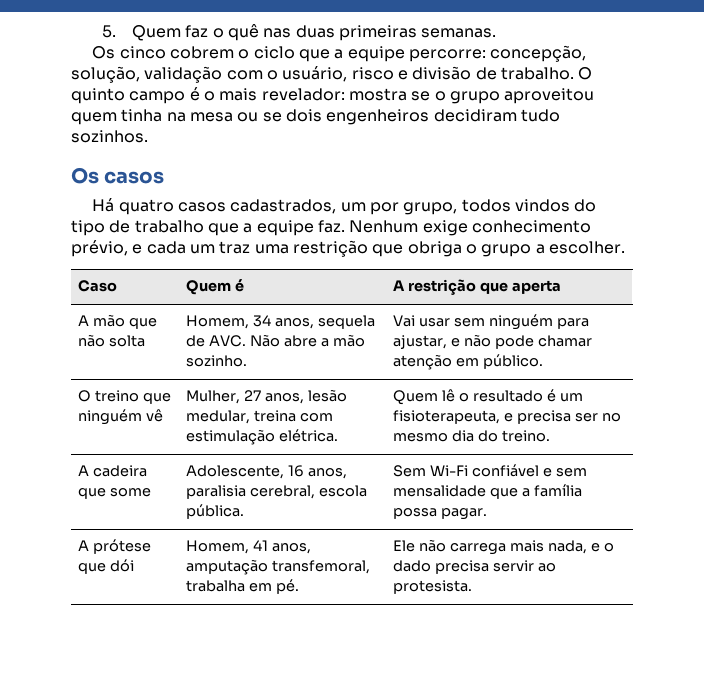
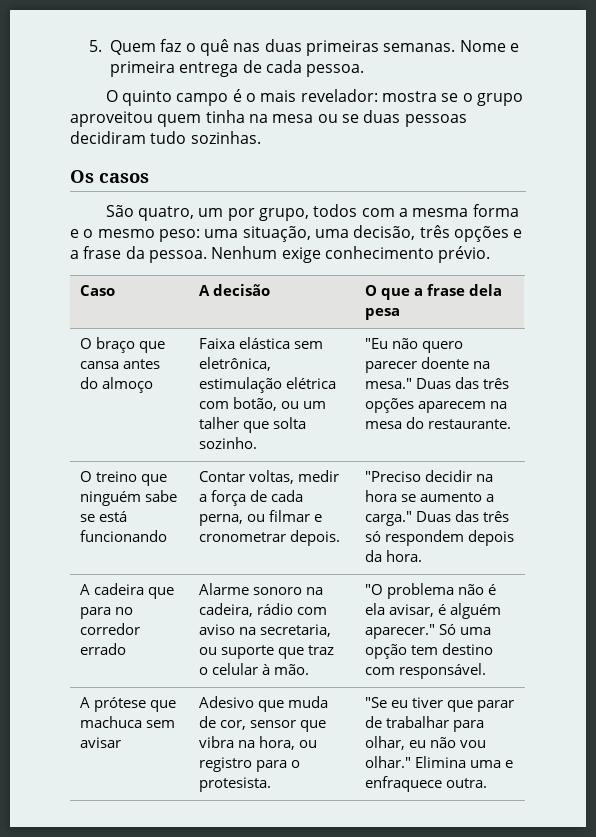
[92,45,587,62] [71,66,574,83] // Os cinco cobrem o ciclo que a equipe percorre: concepção, solução, validação com o usuário, risco e divisão de trabalho. -> [459,40,519,52] [109,60,365,77] Nome e primeira entrega de cada pessoa. //
[285,109,430,125] dois engenheiros -> [363,110,467,127] duas pessoas
[71,130,148,143] sozinhos. -> [190,131,261,144] sozinhas.
[92,198,597,215] [71,220,591,236] [71,240,625,257] [78,280,118,292] [186,279,245,295] [393,279,561,295] [78,314,158,329] [78,334,146,347] [186,315,375,329] [186,334,365,347] [186,355,248,367] [393,314,589,330] [393,334,592,349] [393,354,544,370] [78,390,172,404] [78,409,164,425] [186,389,347,404] [186,410,334,424] [186,429,339,445] [393,389,583,405] [393,410,621,424] [393,430,550,442] [78,465,148,477] [78,488,152,499] [186,465,348,479] [186,485,368,499] [186,504,245,519] [393,464,587,477] [393,484,582,499] [393,508,488,520] [78,539,152,554] [78,559,135,574] [186,540,312,554] [186,559,371,575] [186,579,300,594] [393,539,614,555] [393,560,556,574] [393,580,473,594] Há quatro casos cadastrados, um por grupo, todos vindos do tipo de trabalho que a equipe faz. Nenhum exige conhecimento prévio, e cada um traz uma restrição que obriga o grupo a escolher. // Caso | Quem é | A restrição que aperta // A mão que não solta | Homem, 34 anos, sequela de AVC. Não abre a mão sozinho. | Vai usar sem ninguém para ajustar, e não pode chamar atenção em público. // O treino que ninguém vê | Mulher, 27 anos, lesão medular, treina com estimulação elétrica. | Quem lê o resultado é um fisioterapeuta, e precisa ser no mesmo dia do treino. // A cadeira que some | Adolescente, 16 anos, paralisia cerebral, escola pública. | Sem Wi-Fi confiável e sem mensalidade que a família possa pagar. // A prótese que dói | Homem, 41 anos, amputação transfemoral, trabalha em pé. | Ele não carrega mais nada, e o dado precisa servir ao protesista. -> [105,204,519,221] [70,225,523,242] [70,246,491,263] [80,285,116,296] [199,284,271,296] [365,284,503,300] [365,308,401,320] [80,337,166,353] [80,359,161,369] [80,377,154,393] [199,337,324,349] [199,357,272,371] [199,377,337,393] [199,397,327,411] [199,417,307,433] [199,437,258,449] [365,338,464,353] [365,357,491,373] [365,377,510,389] [365,398,508,413] [365,417,512,429] [80,471,168,486] [80,490,178,506] [80,511,128,522] [80,530,168,542] [199,470,340,484] [199,490,304,506] [199,510,323,526] [199,530,341,546] [365,470,494,482] [365,490,495,502] [365,510,510,526] [365,530,515,546] [365,550,423,562] [80,583,175,599] [80,607,134,619] [80,623,141,635] [80,643,127,655] [199,583,324,595] [199,603,328,617] [199,624,332,637] [199,645,335,659] [199,663,310,675] [365,583,497,599] [365,603,502,619] [365,624,492,639] [365,643,494,659] [365,663,487,679] [80,697,177,712] [80,716,176,728] [80,737,122,748] [199,696,329,712] [199,716,327,732] [199,736,318,750] [199,757,301,772] [199,777,272,792] [365,697,515,712] [365,716,485,732] [365,736,487,750] [365,756,514,768] [365,776,488,792] São quatro, um por grupo, todos com a mesma forma e o mesmo peso: uma situação, uma decisão, três opções e a frase da pessoa. Nenhum exige conhecimento prévio. // Caso | A decisão | O que a frase dela pesa // O braço que cansa antes do almoço | Faixa elástica sem eletrônica, estimulação elétrica com botão, ou um talher que solta sozinho. | "Eu não quero parecer doente na mesa." Duas das três opções aparecem na mesa do restaurante. // O treino que ninguém sabe se está funcionando | Contar voltas, medir a força de cada perna, ou filmar e cronometrar depois. | "Preciso decidir na hora se aumento a carga." Duas das três só respondem depois da hora. // A cadeira que para no corredor errado | Alarme sonoro na cadeira, rádio com aviso na secretaria, ou suporte que traz o celular à mão. | "O problema não é ela avisar, é alguém aparecer." Só uma opção tem destino com responsável. // A prótese que machuca sem avisar | Adesivo que muda de cor, sensor que vibra na hora, ou registro para o protesista. | "Se eu tiver que parar de trabalhar para olhar, eu não vou olhar." Elimina uma e enfraquece outra.

